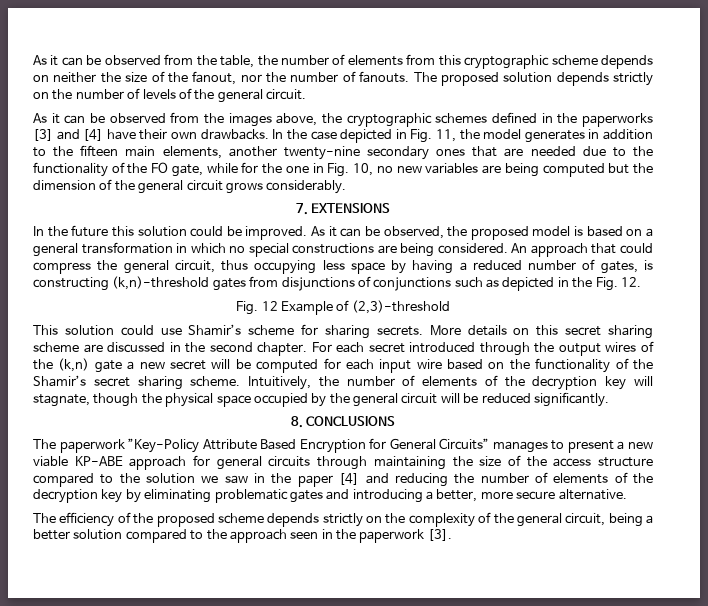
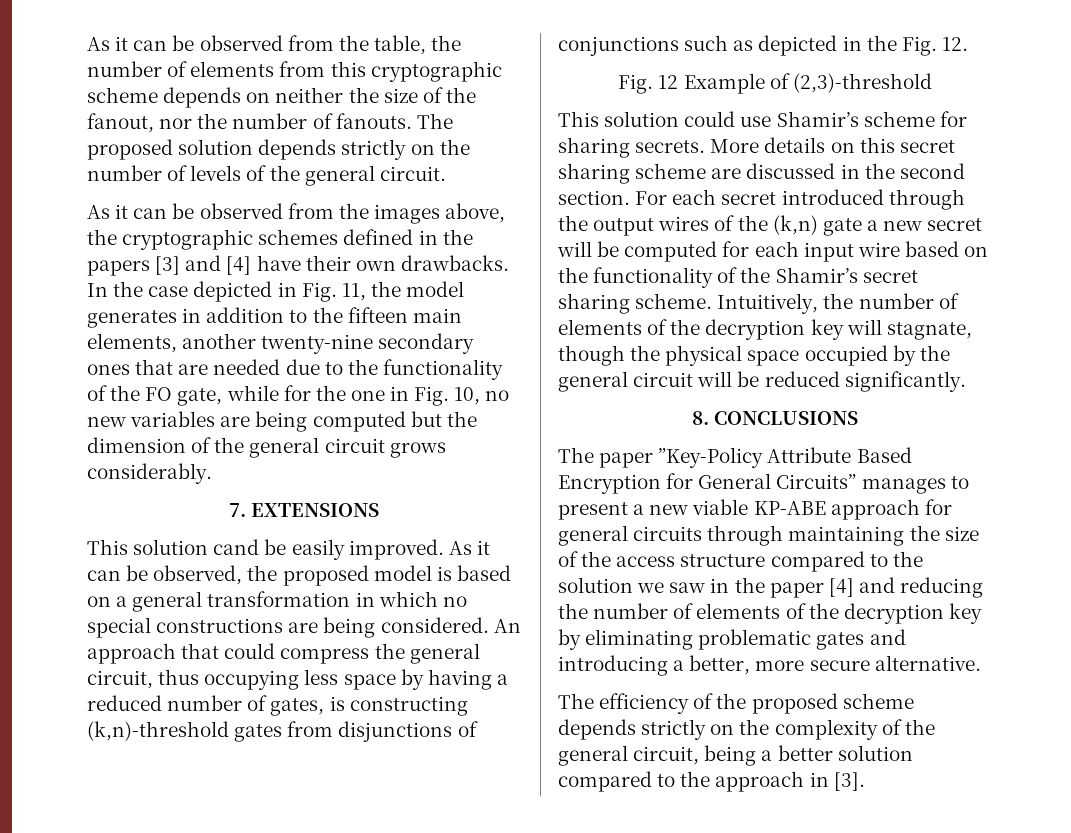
[582,113,653,127] paperworks -> [87,260,150,276] papers
[33,225,242,237] In the future this solution could be -> [87,539,345,560] This solution cand be easily
[257,342,308,356] chapter. -> [558,190,630,205] section.
[59,439,125,453] paperwork -> [599,452,654,468] paper
[290,529,425,543] seen in the paperwork -> [809,772,829,787] in

